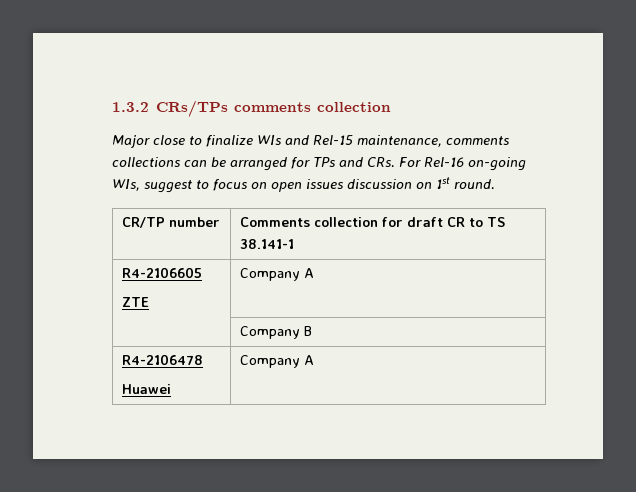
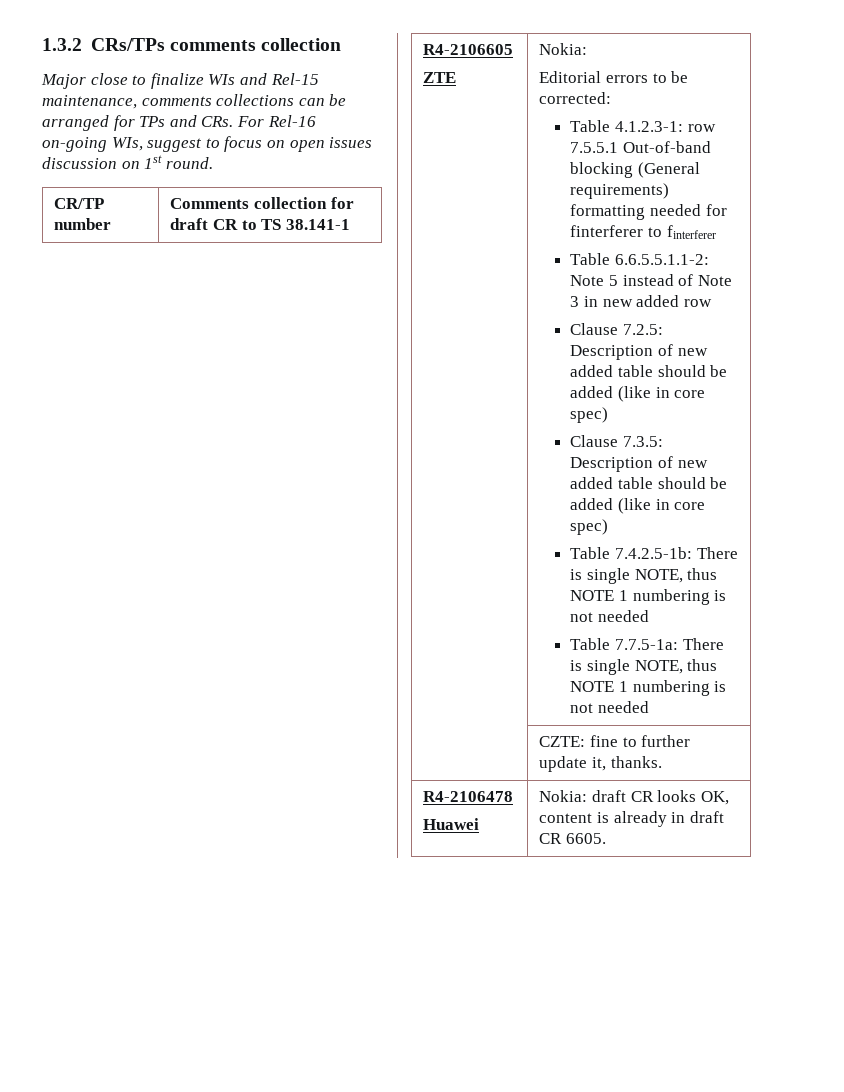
[240,268,315,281] [240,326,313,339] [122,354,204,365] [122,384,172,394] [240,355,315,368] Company A // | Company B // R4-2106478 // Huawei | Company A -> [539,43,588,55] [539,71,689,83] [539,92,612,104] [570,120,716,132] [570,141,711,153] [570,162,700,178] [570,183,670,199] [570,204,727,220] [570,225,716,239] [570,253,709,265] [570,274,732,286] [570,295,712,307] [570,323,663,335] [570,344,708,360] [570,365,728,377] [570,386,706,402] [570,407,609,423] [570,435,663,447] [570,456,708,472] [570,477,728,489] [570,498,706,514] [570,519,609,535] [570,547,738,559] [570,568,718,584] [570,589,727,605] [570,610,649,622] [570,638,724,650] [570,659,718,675] [570,680,727,696] [570,701,649,713] [539,735,691,747] [539,756,662,772] [423,791,514,802] [423,818,480,830] [539,790,729,805] [539,811,724,827] [539,833,607,844] Nokia: // Editorial errors to be corrected: // Table 4.1.2.3-1: row 7.5.5.1 Out-of-band blocking (General requirements) formatting needed for finterferer to finterferer // Table 6.6.5.5.1.1-2: Note 5 instead of Note 3 in new added row // Clause 7.2.5: Description of new added table should be added (like in core spec) // Clause 7.3.5: Description of new added table should be added (like in core spec) // Table 7.4.2.5-1b: There is single NOTE, thus NOTE 1 numbering is not needed // Table 7.7.5-1a: There is single NOTE, thus NOTE 1 numbering is not needed // | CZTE: fine to further update it, thanks. // R4-2106478 // Huawei | Nokia: draft CR looks OK, content is already in draft CR 6605.

